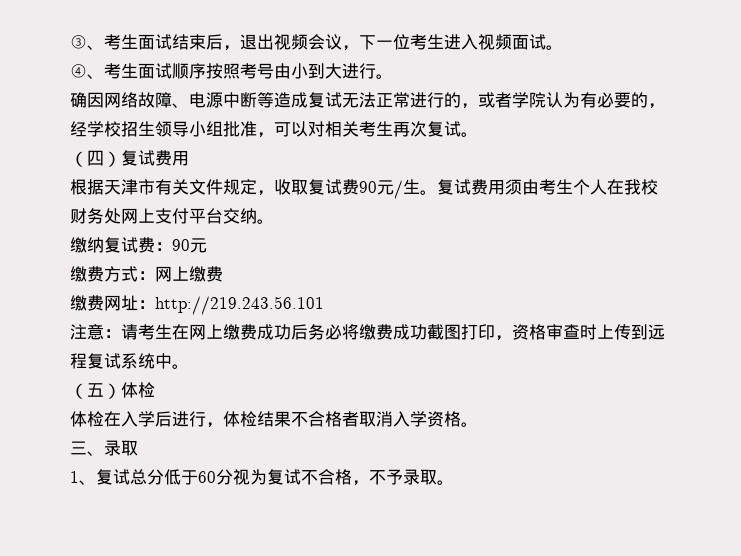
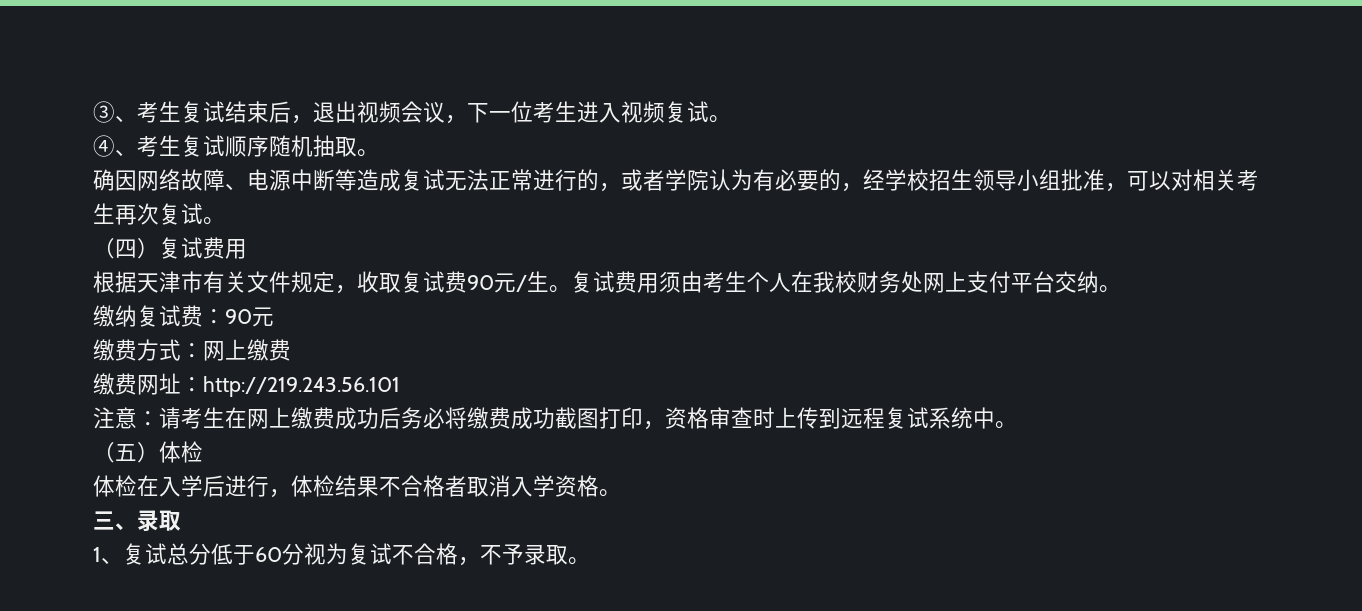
[138,34,155,50] 面 -> [181,101,203,123] 复
[512,34,529,50] 面 -> [665,101,687,123] 复
[138,63,376,79] 面试顺序按照考号由小到大进行 -> [181,135,357,157] 复试顺序随机抽取

